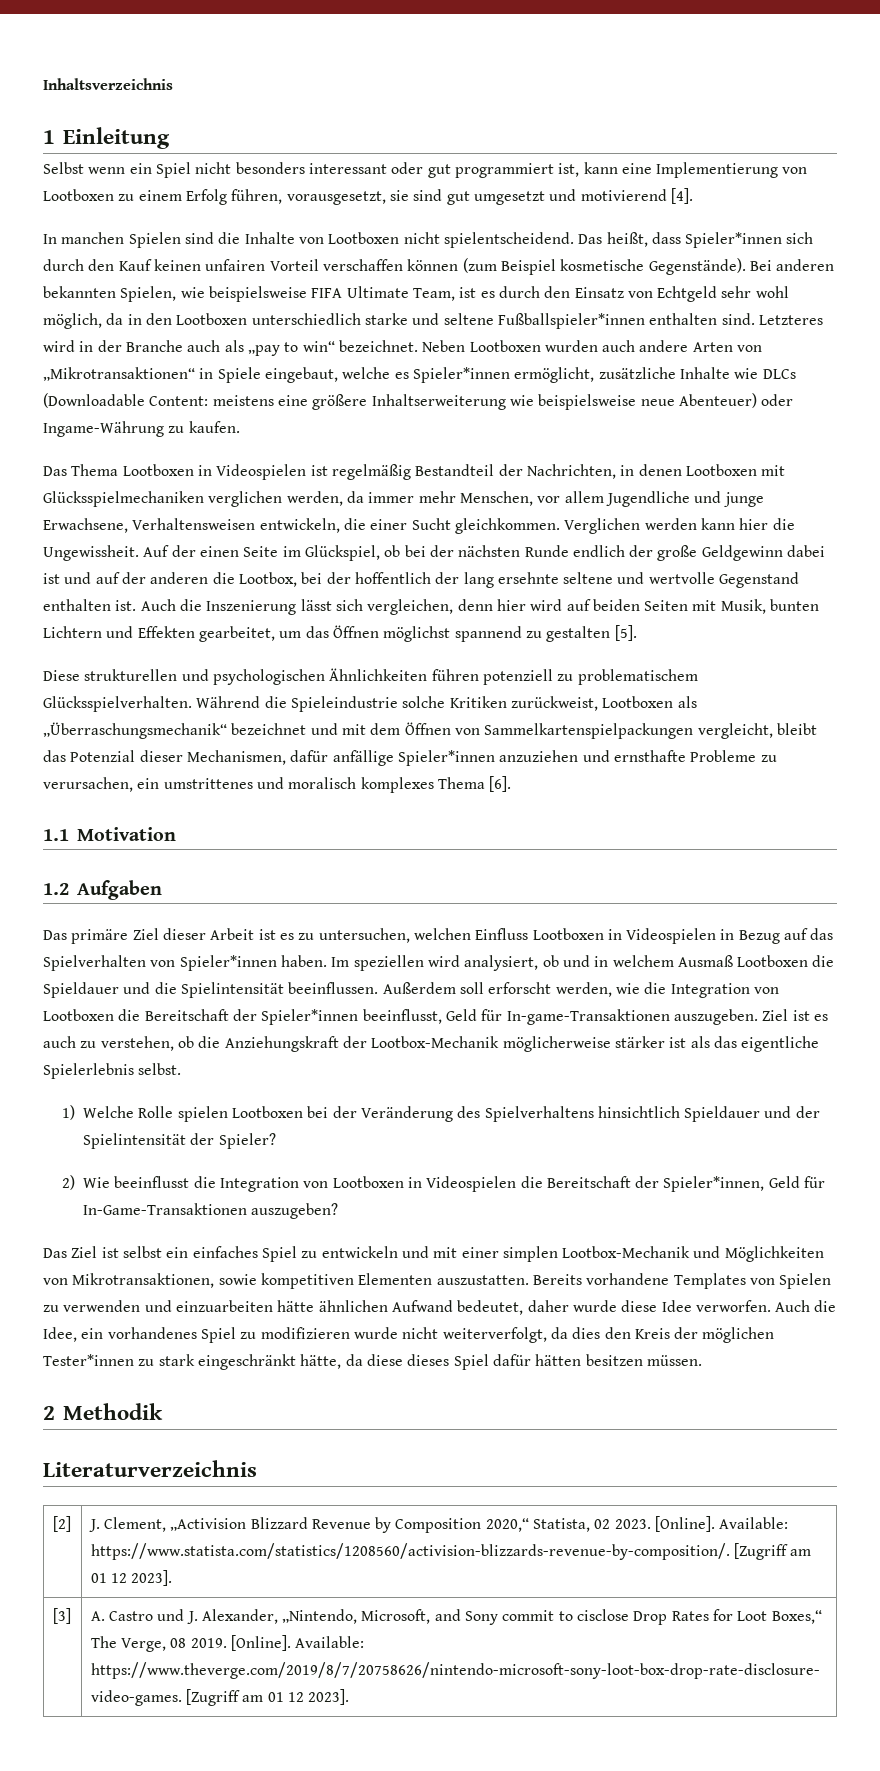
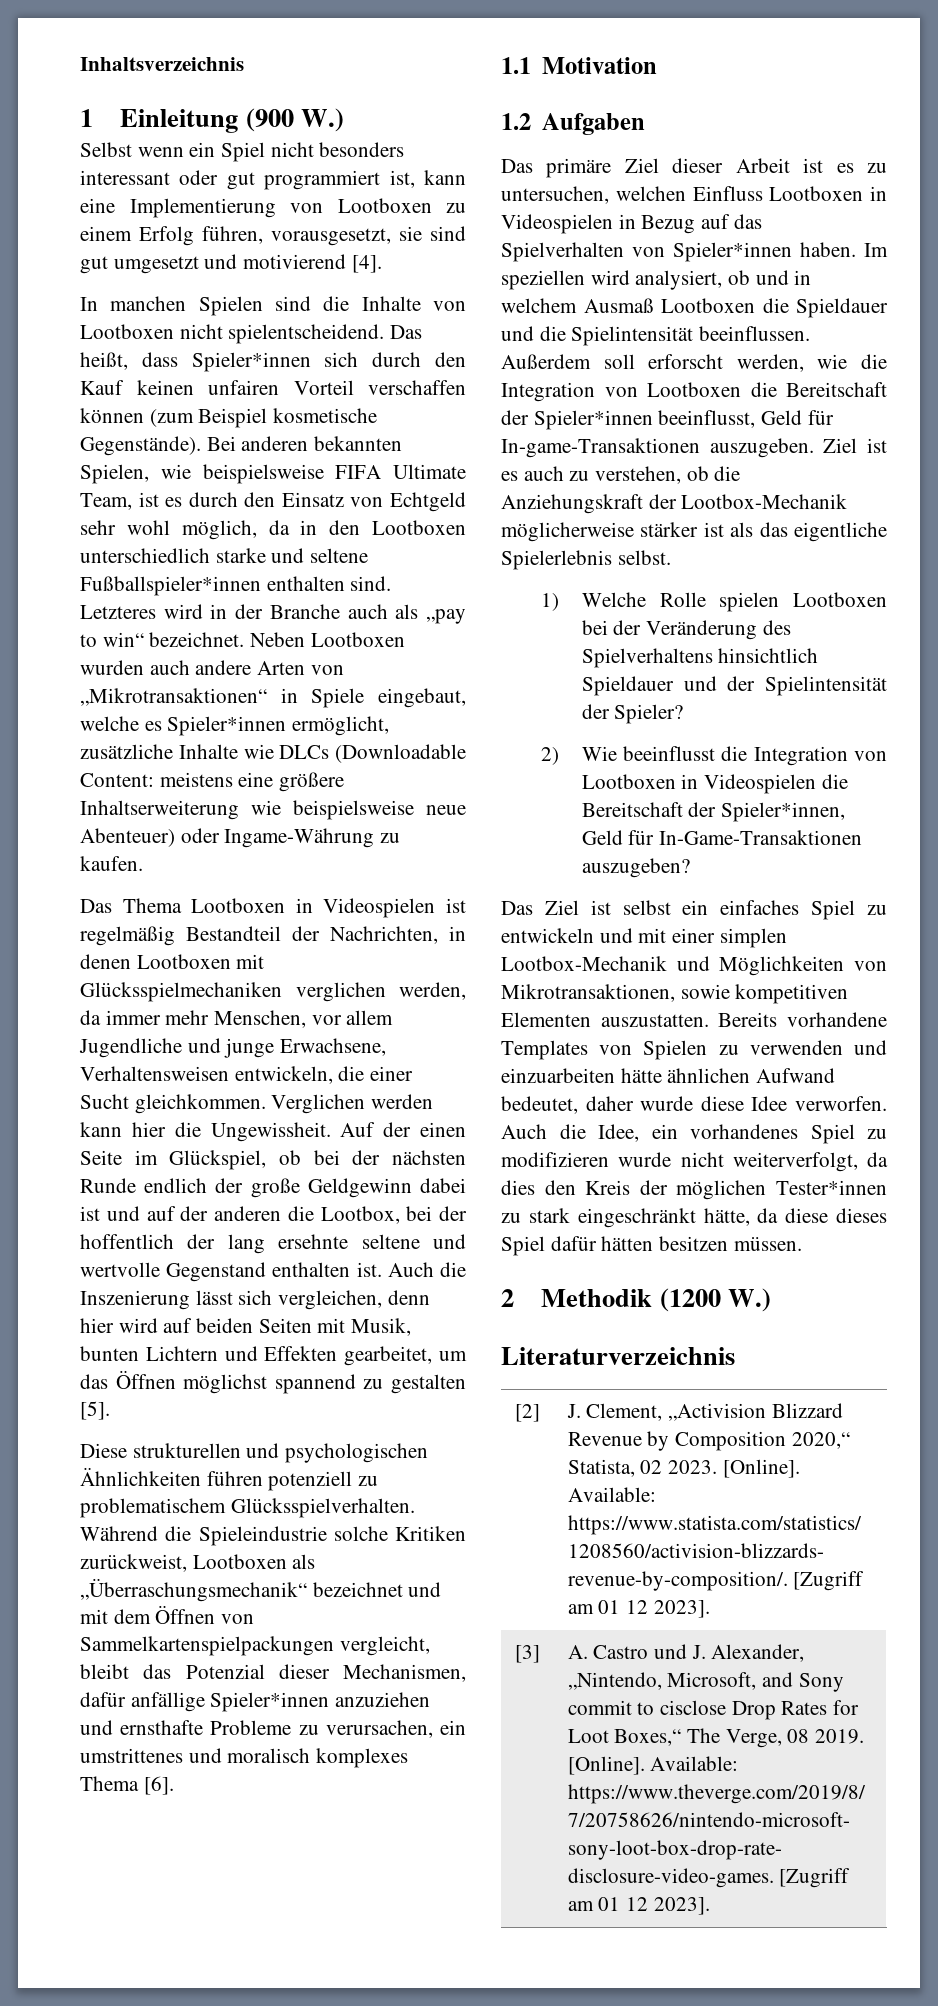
(170, 138) none -> [245,108,344,132] (900 W.)
(163, 1411) none -> [659,1288,771,1312] (1200 W.)

